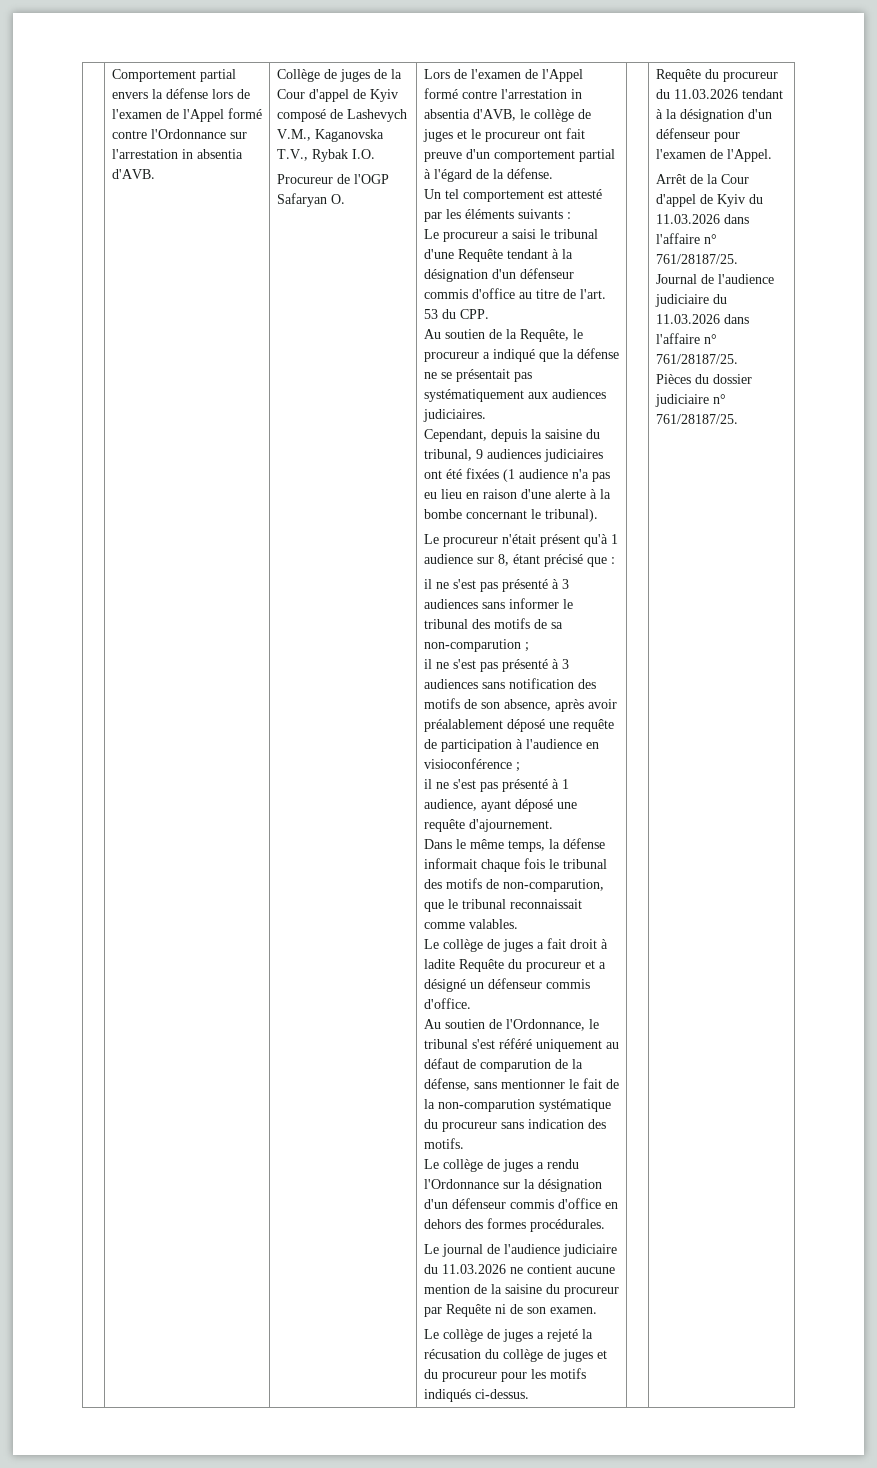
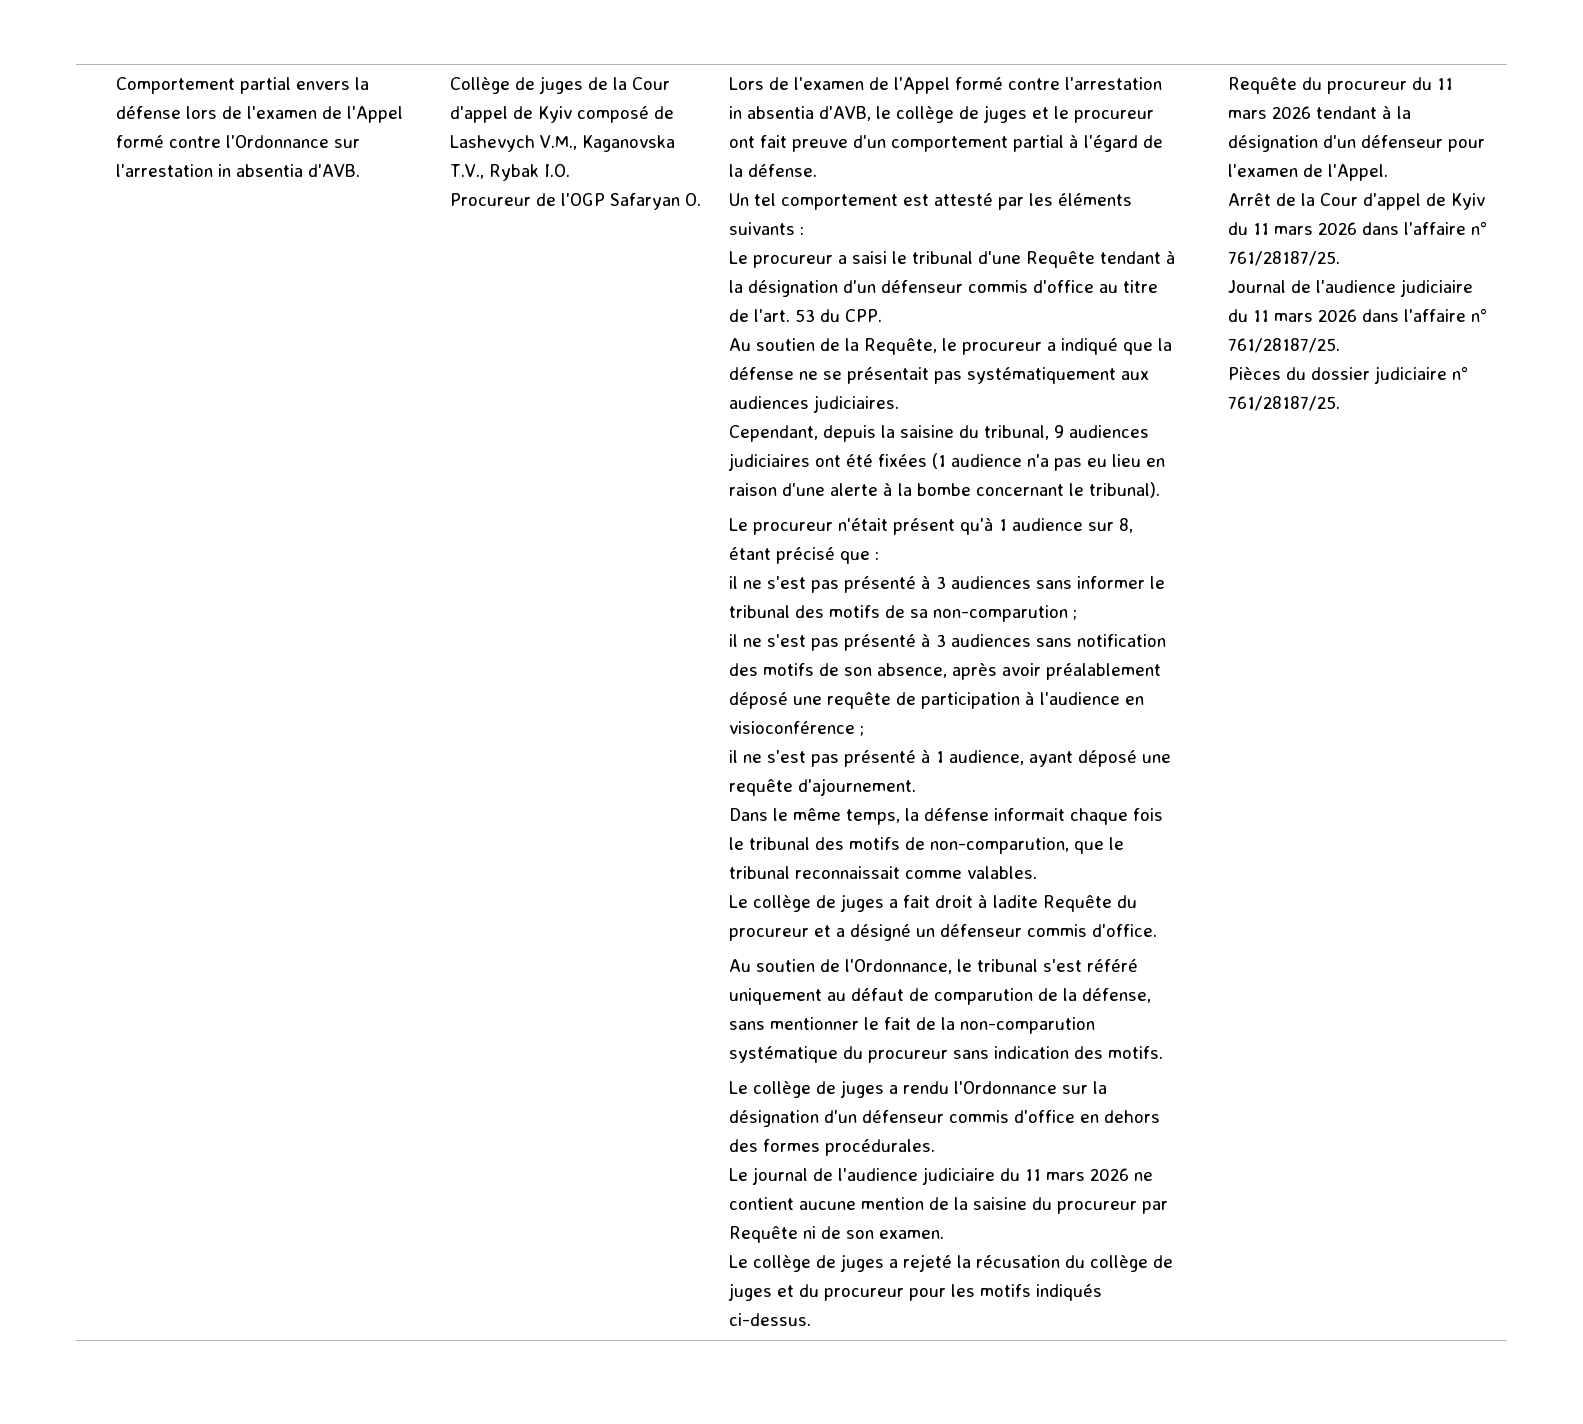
[441,1264,506,1274] 11.03.2026 -> [1025,1168,1130,1181] 11 mars 2026
[673,89,738,99] 11.03.2026 -> [1437,78,1454,90] [1228,106,1312,119] 11 mars 2026
[655,214,720,224] 11.03.2026 -> [1253,222,1358,235] 11 mars 2026
[655,314,720,324] 11.03.2026 -> [1253,309,1358,322] 11 mars 2026

